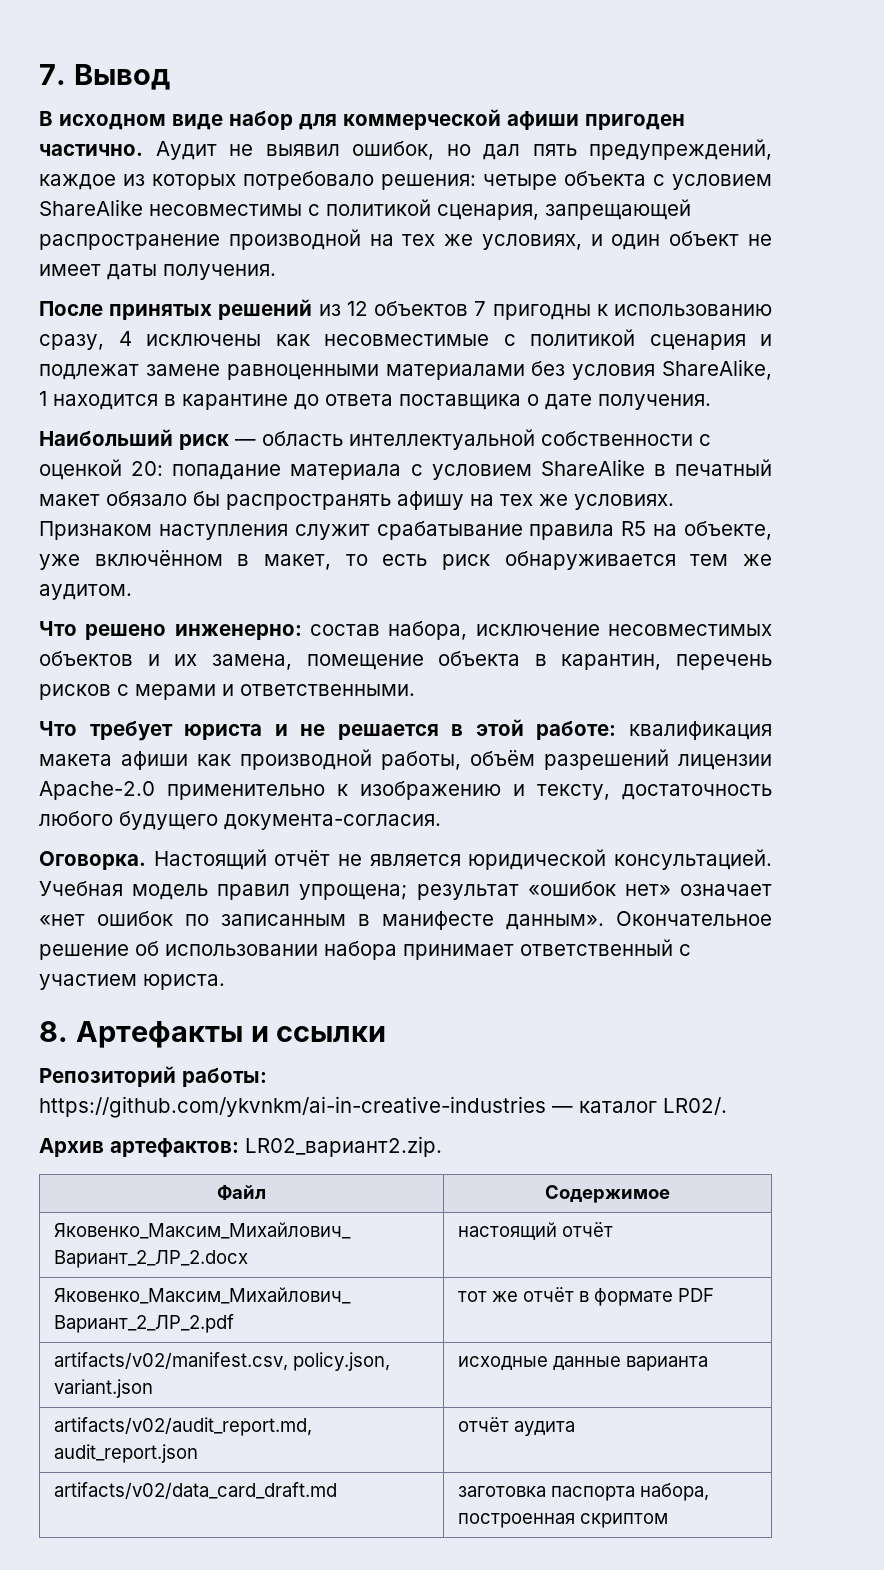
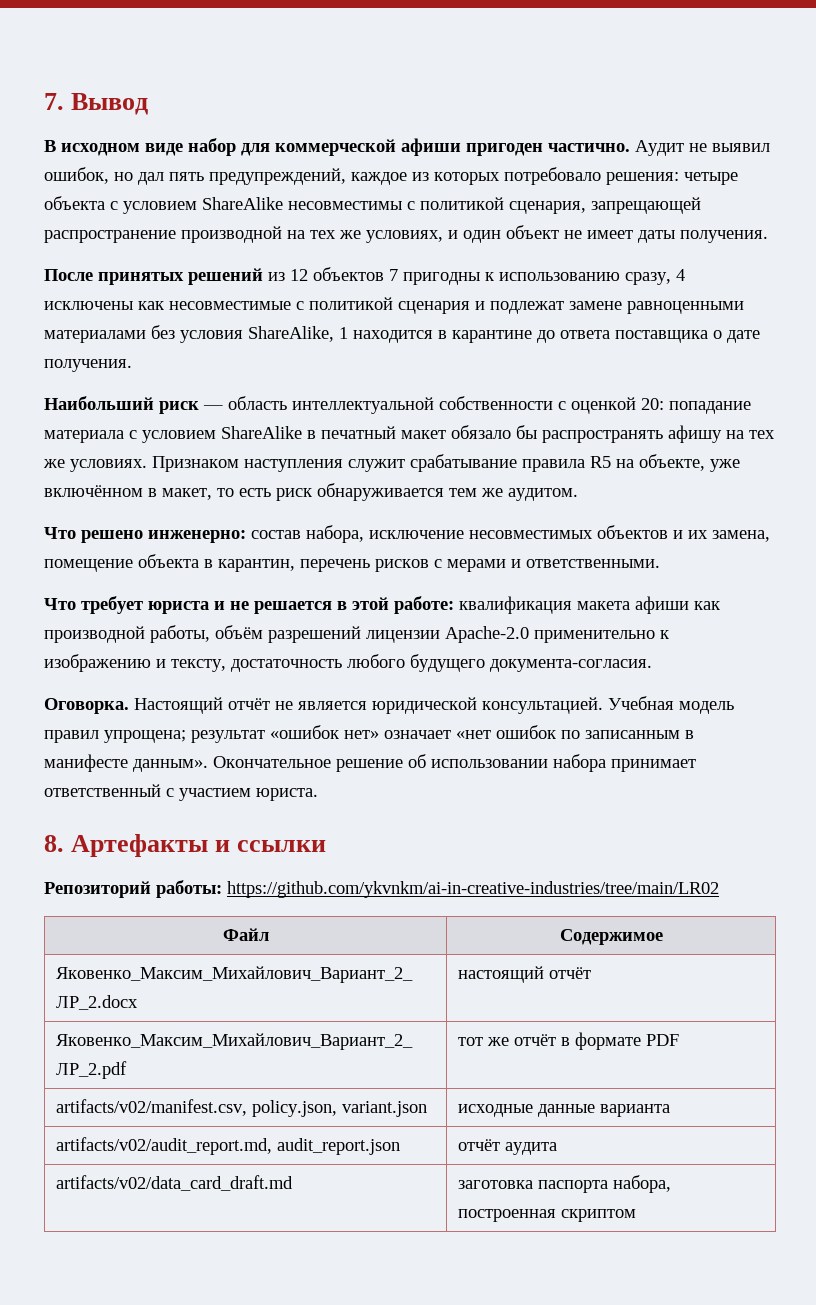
[39,1096,727,1118] [39,1136,442,1157] https://github.com/ykvnkm/ai-in-creative-industries — каталог LR02/. // Архив артефактов: LR02_вариант2.zip. -> [227,881,719,898] https://github.com/ykvnkm/ai-in-creative-industries/tree/main/LR02

